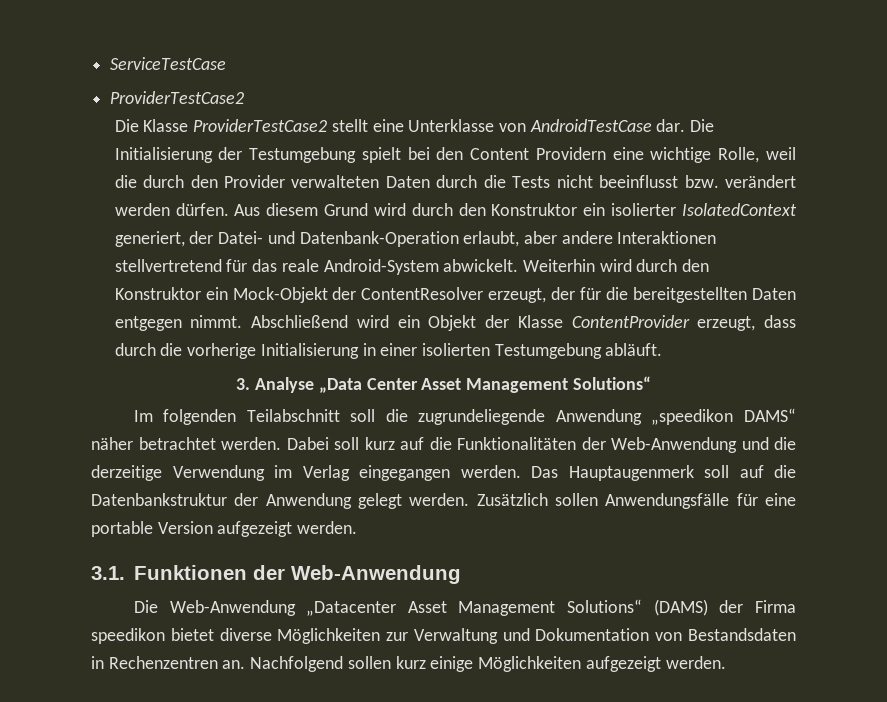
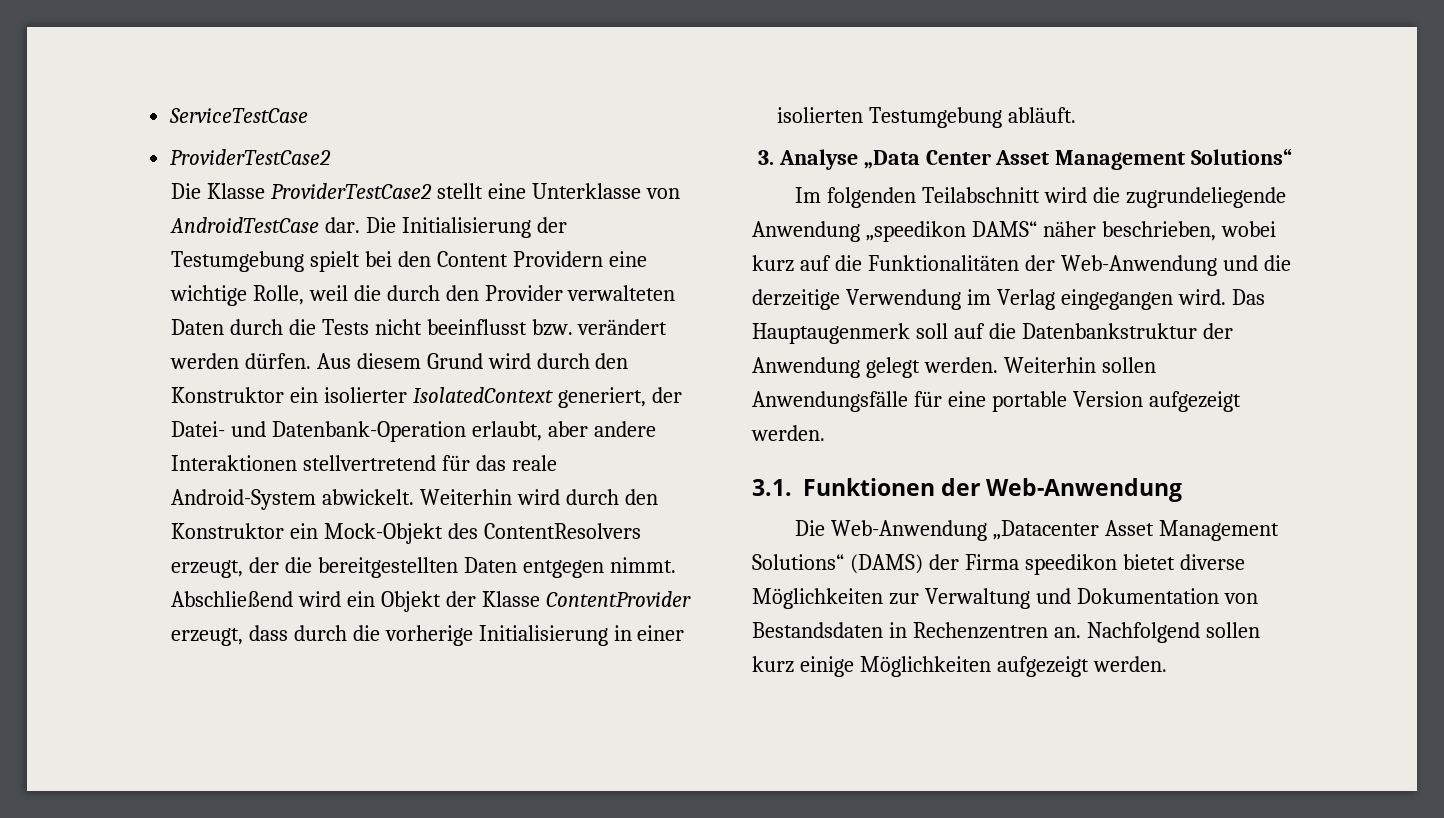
[332,287,484,300] der ContentResolver -> [447,523,641,539] des ContentResolvers
[580,287,602,300] für -> (279, 565) none
[350,409,376,422] soll -> [1044,187,1088,203] wird
[138,437,359,450] betrachtet werden. Dabei soll -> [1101,221,1276,241] beschrieben, wobei
[460,465,521,478] werden. -> [1177,289,1226,305] wird.
[476,493,548,506] Zusätzlich -> [1003,357,1096,373] Weiterhin

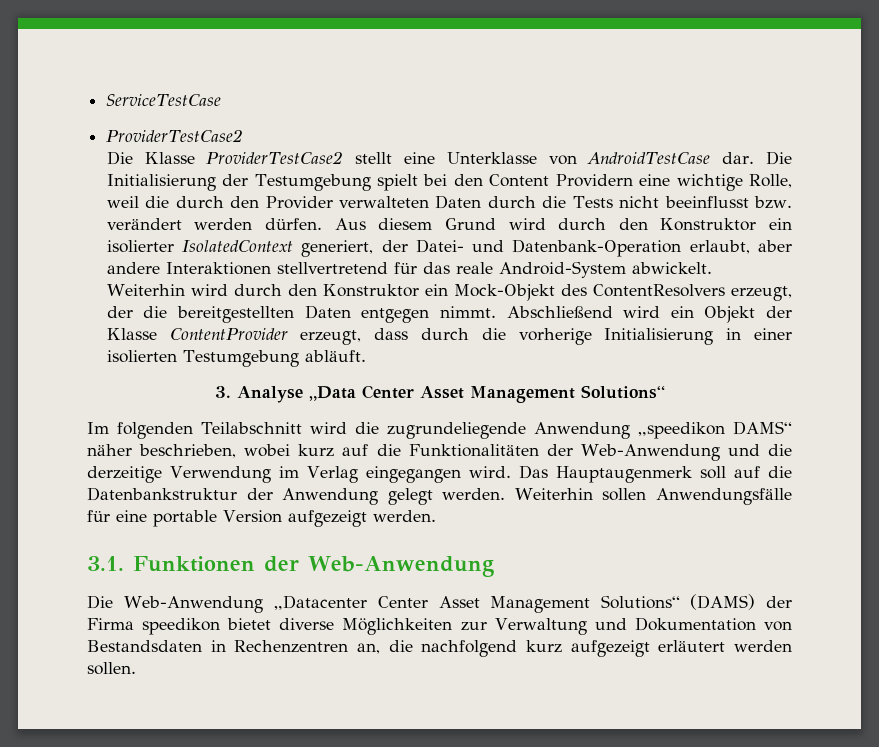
(1100, 530) none -> [377,596,428,608] Center
[1053,622,1260,643] [752,656,1167,677] an. Nachfolgend sollen kurz einige Möglichkeiten aufgezeigt werden. -> [357,640,792,657] [87,662,136,675] an, die nachfolgend kurz aufgezeigt erläutert werden sollen.

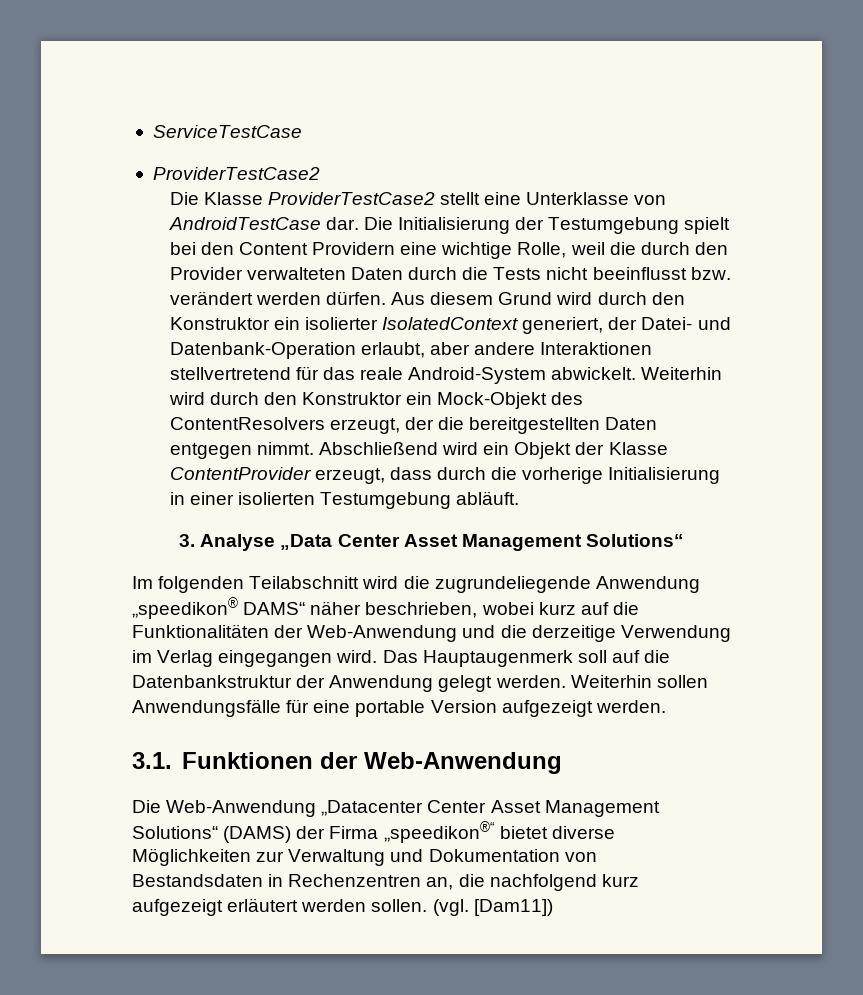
[637,422,726,439] „speedikon -> [132,597,238,619] „speedikon®
[142,618,221,635] speedikon -> [383,821,495,843] „speedikon®“
(136, 668) none -> [432,899,553,916] (vgl. [Dam11])

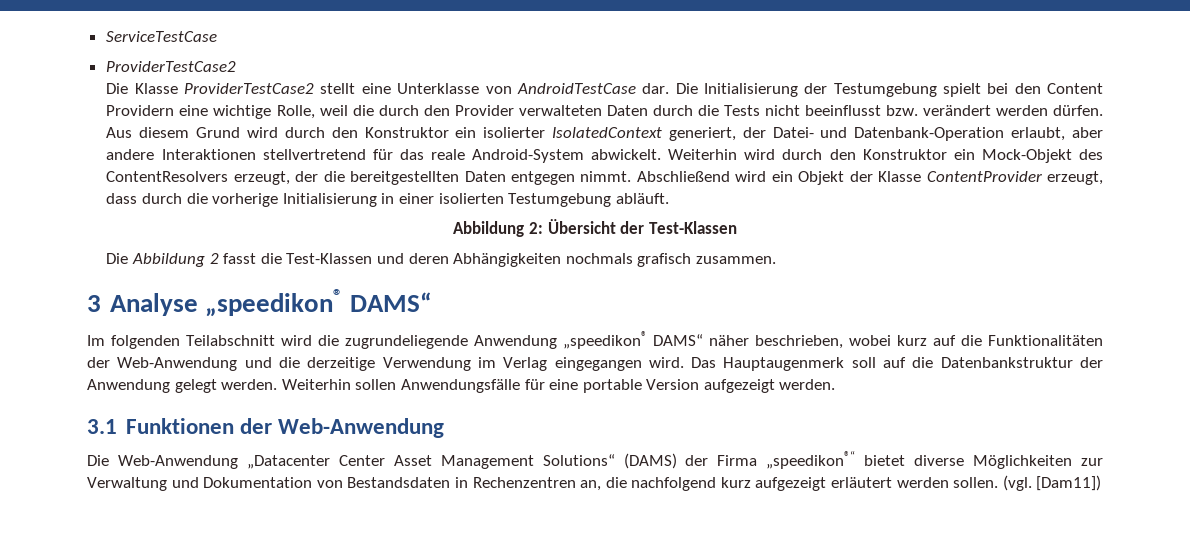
[179,534,684,551] 3. Analyse „Data Center Asset Management Solutions“ -> [453,219,737,237] [106,253,776,267] [87,289,432,317] Abbildung 2: Übersicht der Test-Klassen // Die Abbildung 2 fasst die Test-Klassen und deren Abhängigkeiten nochmals grafisch zusammen. // 3 Analyse „speedikon® DAMS“
[132,752,172,769] 3.1. -> [87,419,117,434] 3.1

